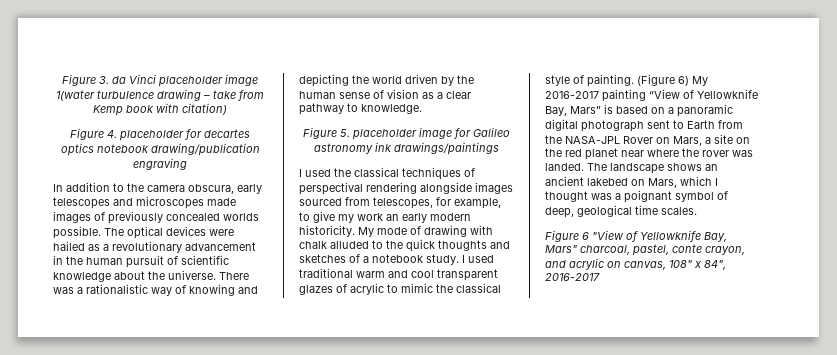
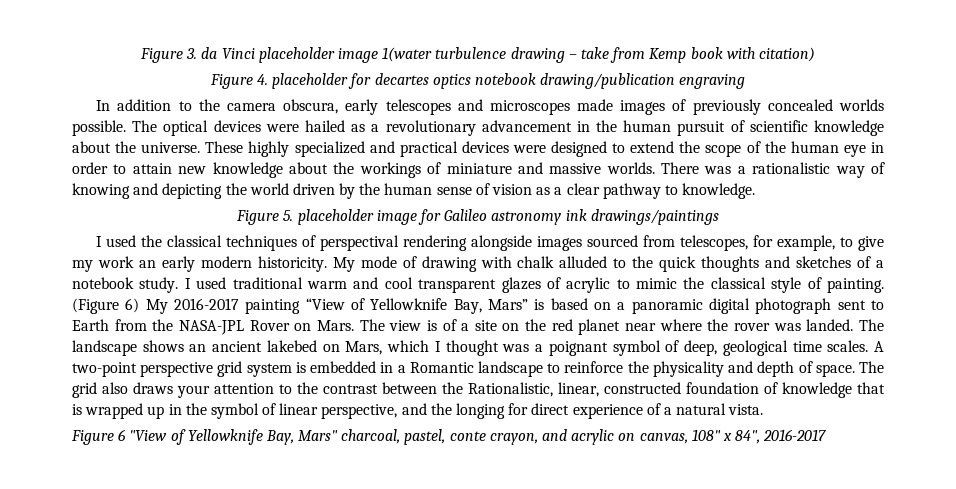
(216, 275) none -> [205,141,884,157] [72,162,655,178] These highly specialized and practical devices were designed to extend the scope of the human eye in order to attain new knowledge about the workings of miniature and massive worlds.
[673,136,702,146] Mars, -> [316,319,457,331] Mars. The view is of
(697, 211) none -> [873,341,884,352] [72,361,884,377] [72,382,885,398] [72,403,764,419] A two-point perspective grid system is embedded in a Romantic landscape to reinforce the physicality and depth of space. The grid also draws your attention to the contrast between the Rationalistic, linear, constructed foundation of knowledge that is wrapped up in the symbol of linear perspective, and the longing for direct experience of a natural vista.

